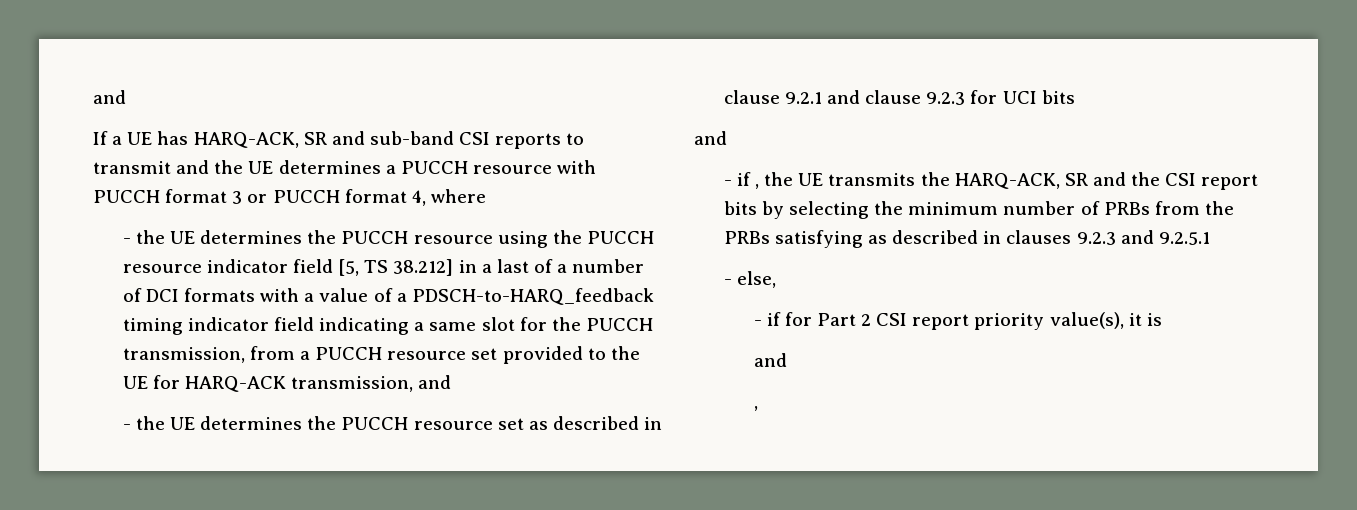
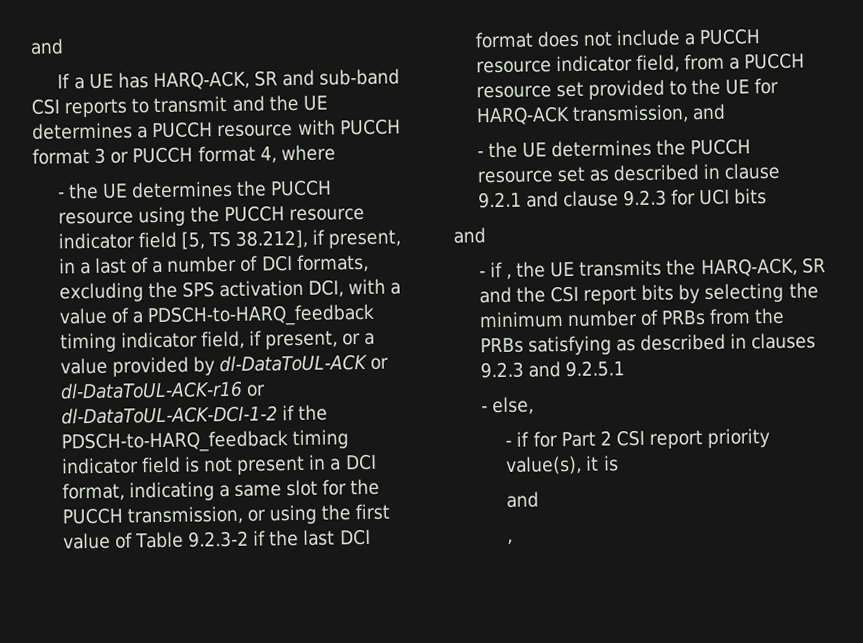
[393,259,454,276] 38.212] -> [235,229,402,249] 38.212], if present,
[184,288,256,302] formats -> [296,253,369,273] [58,279,345,303] formats, excluding the SPS activation DCI,
[274,317,315,331] field -> [200,330,376,350] [59,353,390,377] [59,380,266,400] [60,404,328,425] [60,429,349,454] [60,453,377,475] [61,482,125,502] field, if present, or a value provided by dl-DataToUL-ACK or dl-DataToUL-ACK-r16 or dl-DataToUL-ACK-DCI-1-2 if the PDSCH-to-HARQ_feedback timing indicator field is not present in a DCI format,
(245, 355) none -> [246,503,391,525] [62,528,371,550] [474,28,761,49] [475,54,680,74] or using the first value of Table 9.2.3-2 if the last DCI format does not include a PUCCH resource indicator field,

